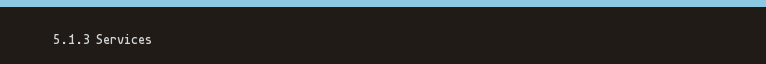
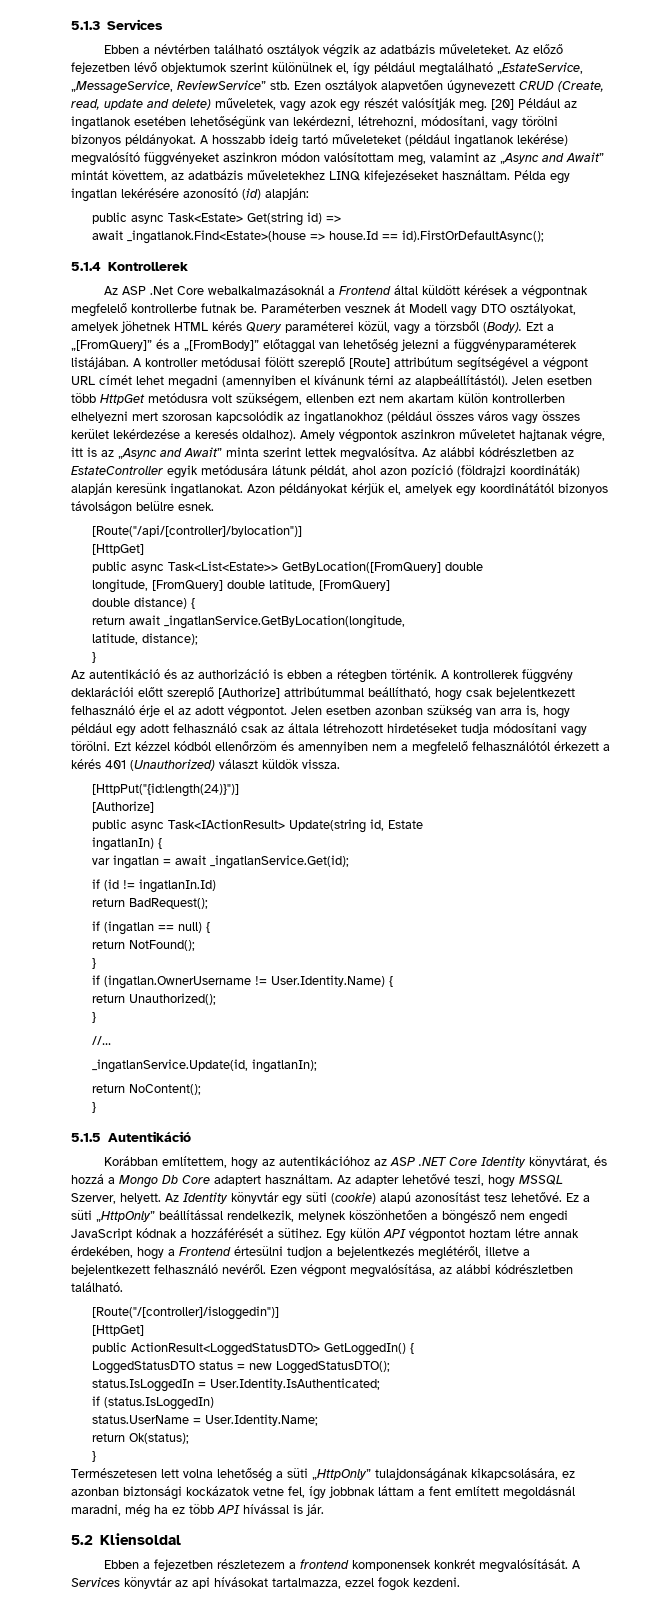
(152, 39) none -> [104,44,564,58] [71,62,583,76] [71,80,604,94] [71,98,577,112] [71,116,558,130] [71,134,568,148] [71,152,604,166] [71,170,570,184] [71,188,309,202] [91,212,341,226] [91,230,544,244] [71,262,188,271] [104,285,589,299] [71,303,576,317] [71,321,554,335] [71,339,577,353] [71,357,588,371] [71,375,592,389] [71,393,565,407] [71,411,580,425] [71,429,605,443] [71,447,574,461] [71,465,580,479] [71,483,608,497] [71,501,214,515] [91,525,302,537] [91,544,144,555] [91,561,483,573] [91,579,390,593] [91,597,195,609] [91,615,405,629] [91,633,198,645] [91,652,96,663] [71,669,573,683] [71,687,575,701] [71,705,570,719] [71,723,587,737] [71,741,610,755] [71,759,340,771] [91,783,239,797] [91,801,154,813] [91,819,423,833] [91,837,162,851] [91,855,349,869] [91,879,216,893] [91,898,208,909] [91,921,210,935] [91,940,195,951] [91,958,96,969] [91,975,393,989] [91,993,216,1005] [91,1012,96,1023] [91,1036,111,1045] [91,1059,317,1073] [91,1084,201,1095] [91,1102,96,1113] [71,1131,191,1142] [104,1156,608,1170] [71,1174,563,1188] [71,1192,590,1206] [71,1210,568,1224] [71,1228,579,1242] [71,1246,530,1260] [71,1264,573,1278] [71,1282,123,1292] [91,1306,279,1320] [91,1325,144,1336] [91,1342,414,1356] [91,1361,390,1374] [91,1378,380,1392] [91,1396,214,1410] [91,1414,318,1426] [91,1433,189,1444] [91,1451,96,1462] [71,1468,575,1482] [71,1486,575,1500] [71,1504,324,1518] [71,1533,181,1545] [104,1559,582,1573] [71,1577,460,1591] // Ebben a névtérben található osztályok végzik az adatbázis műveleteket. Az előző fejezetben lévő objektumok szerint különülnek el, így például megtalálható „EstateService, „MessageService, ReviewService” stb. Ezen osztályok alapvetően úgynevezett CRUD (Create, read, update and delete) műveletek, vagy azok egy részét valósítják meg. [20] Például az ingatlanok esetében lehetőségünk van lekérdezni, létrehozni, módosítani, vagy törölni bizonyos példányokat. A hosszabb ideig tartó műveleteket (például ingatlanok lekérése) megvalósító függvényeket aszinkron módon valósítottam meg, valamint az „Async and Await” mintát követtem, az adatbázis műveletekhez LINQ kifejezéseket használtam. Példa egy ingatlan lekérésére azonosító (id) alapján: // public async Task<Estate> Get(string id) => // await _ingatlanok.Find<Estate>(house => house.Id == id).FirstOrDefaultAsync(); // 5.1.4 Kontrollerek // Az ASP .Net Core webalkalmazásoknál a Frontend által küldött kérések a végpontnak megfelelő kontrollerbe futnak be. Paraméterben vesznek át Modell vagy DTO osztályokat, amelyek jöhetnek HTML kérés Query paraméterei közül, vagy a törzsből (Body). Ezt a „[FromQuery]” és a „[FromBody]” előtaggal van lehetőség jelezni a függvényparaméterek listájában. A kontroller metódusai fölött szereplő [Route] attribútum segítségével a végpont URL címét lehet megadni (amennyiben el kívánunk térni az alapbeállítástól). Jelen esetben több HttpGet metódusra volt szükségem, ellenben ezt nem akartam külön kontrollerben elhelyezni mert szorosan kapcsolódik az ingatlanokhoz (például összes város vagy összes kerület lekérdezése a keresés oldalhoz). Amely végpontok aszinkron műveletet hajtanak végre, itt is az „Async and Await” minta szerint lettek megvalósítva. Az alábbi kódrészletben az EstateController egyik metódusára látunk példát, ahol azon pozíció (földrajzi koordináták) alapján keresünk ingatlanokat. Azon példányokat kérjük el, amelyek egy koordinátától bizonyos távolságon belülre esnek. // [Route("/api/[controller]/bylocation")] // [HttpGet] // public async Task<List<Estate>> GetByLocation([FromQuery] double // longitude, [FromQuery] double latitude, [FromQuery] // double distance) { // return await _ingatlanService.GetByLocation(longitude, // latitude, distance); // } // Az autentikáció és az authorizáció is ebben a rétegben történik. A kontrollerek függvény deklarációi előtt szereplő [Authorize] attribútummal beállítható, hogy csak bejelentkezett felhasználó érje el az adott végpontot. Jelen esetben azonban szükség van arra is, hogy például egy adott felhasználó csak az általa létrehozott hirdetéseket tudja módosítani vagy törölni. Ezt kézzel kódból ellenőrzöm és amennyiben nem a megfelelő felhasználótól érkezett a kérés 401 (Unauthorized) választ küldök vissza. // [HttpPut("{id:length(24)}")] // [Authorize] // public async Task<IActionResult> Update(string id, Estate // ingatlanIn) { // var ingatlan = await _ingatlanService.Get(id); // if (id != ingatlanIn.Id) // return BadRequest(); // if (ingatlan == null) { // return NotFound(); // } // if (ingatlan.OwnerUsername != User.Identity.Name) { // return Unauthorized(); // } // //… // _ingatlanService.Update(id, ingatlanIn); // return NoContent(); // } // 5.1.5 Autentikáció // Korábban említettem, hogy az autentikációhoz az ASP .NET Core Identity könyvtárat, és hozzá a Mongo Db Core adaptert használtam. Az adapter lehetővé teszi, hogy MSSQL Szerver, helyett. Az Identity könyvtár egy süti (cookie) alapú azonosítást tesz lehetővé. Ez a süti „HttpOnly” beállítással rendelkezik, melynek köszönhetően a böngésző nem engedi JavaScript kódnak a hozzáférését a sütihez. Egy külön API végpontot hoztam létre annak érdekében, hogy a Frontend értesülni tudjon a bejelentkezés meglétéről, illetve a bejelentkezett felhasználó nevéről. Ezen végpont megvalósítása, az alábbi kódrészletben található. // [Route("/[controller]/isloggedin")] // [HttpGet] // public ActionResult<LoggedStatusDTO> GetLoggedIn() { // LoggedStatusDTO status = new LoggedStatusDTO(); // status.IsLoggedIn = User.Identity.IsAuthenticated; // if (status.IsLoggedIn) // status.UserName = User.Identity.Name; // return Ok(status); // } // Természetesen lett volna lehetőség a süti „HttpOnly” tulajdonságának kikapcsolására, ez azonban biztonsági kockázatok vetne fel, így jobbnak láttam a fent említett megoldásnál maradni, még ha ez több API hívással is jár. // 5.2 Kliensoldal // Ebben a fejezetben részletezem a frontend komponensek konkrét megvalósítását. A Services könyvtár az api hívásokat tartalmazza, ezzel fogok kezdeni.

